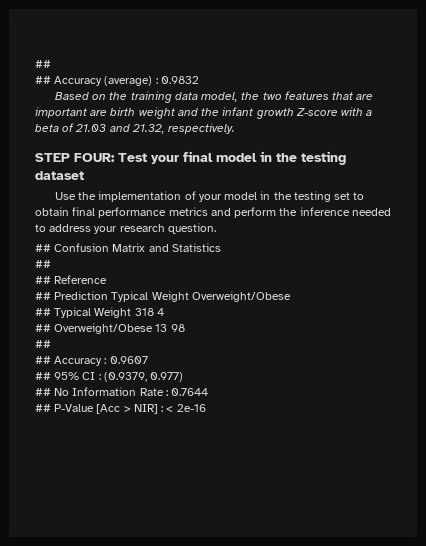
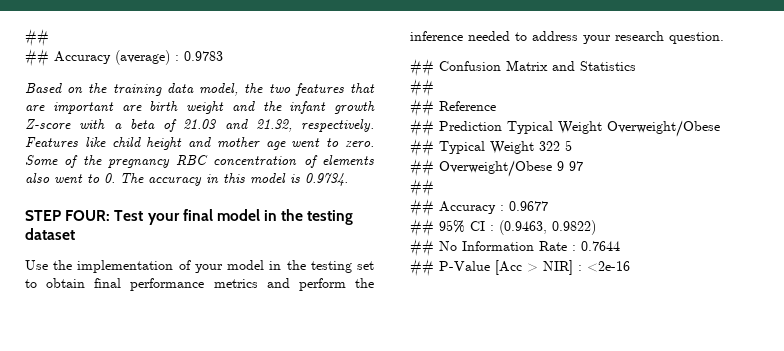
[160,76,199,84] 0.9832 -> [184,51,223,61] 0.9783
(236, 128) none -> [25,137,374,150] [25,155,374,168] [25,173,348,186] Features like child height and mother age went to zero. Some of the pregnancy RBC concentration of elements also went to 0. The accuracy in this model is 0.9734.
[134,308,164,316] 318 4 -> [539,140,572,151] 322 5
[155,324,185,332] 13 98 -> [557,161,583,171] 9 97
[109,356,148,364] 0.9607 -> [509,201,548,211] 0.9677
[103,372,184,382] (0.9379, 0.977) -> [499,220,596,235] (0.9463, 0.9822)
[166,404,206,412] < 2e-16 -> [587,261,630,272] <2e-16

